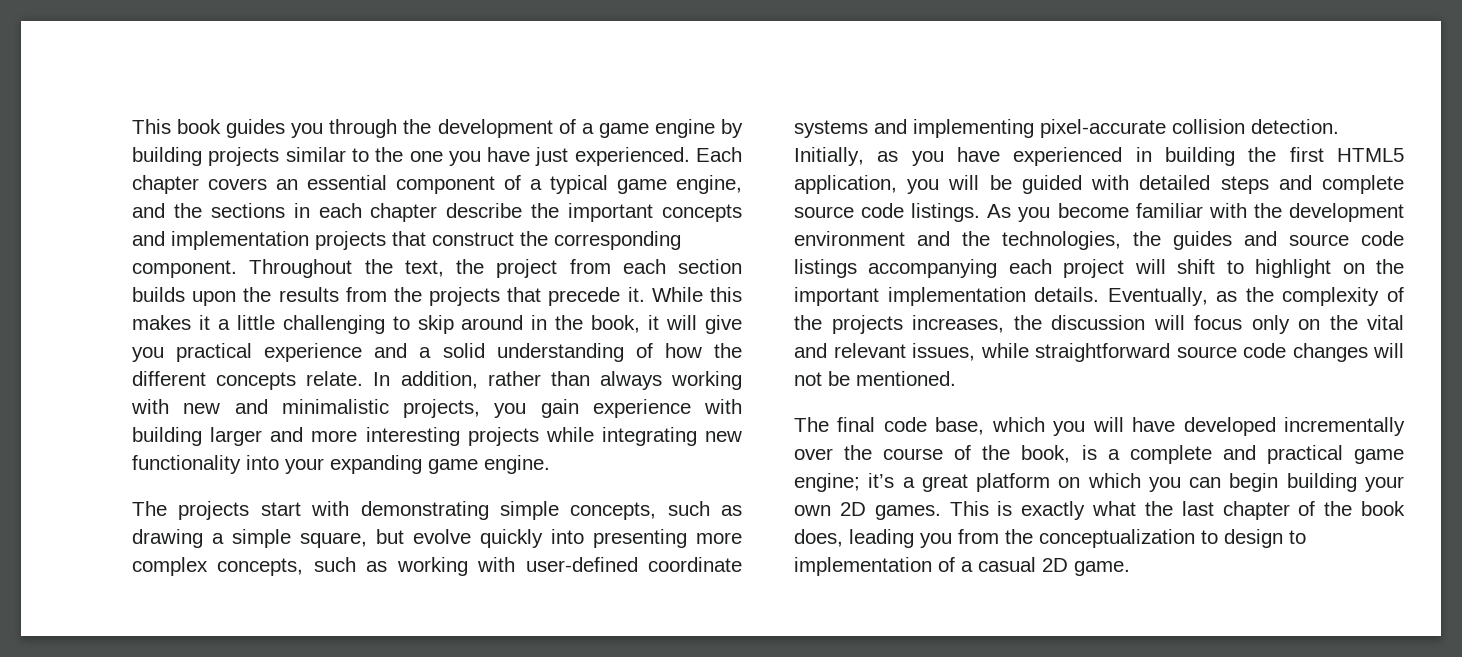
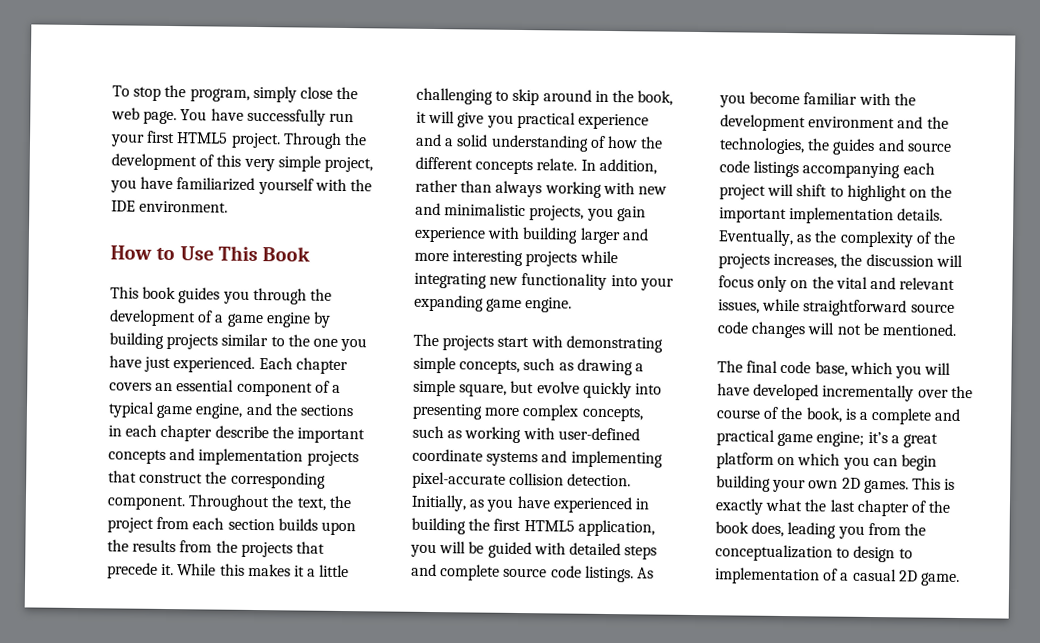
(132, 126) none -> [112,84,359,103] [111,107,354,126] [110,130,367,149] [111,153,373,173] [110,176,372,195] [111,200,229,213] [110,245,311,262] To stop the program, simply close the web page. You have successfully run your first HTML5 project. Through the development of this very simple project, you have familiarized yourself with the IDE environment. // How to Use This Book //

